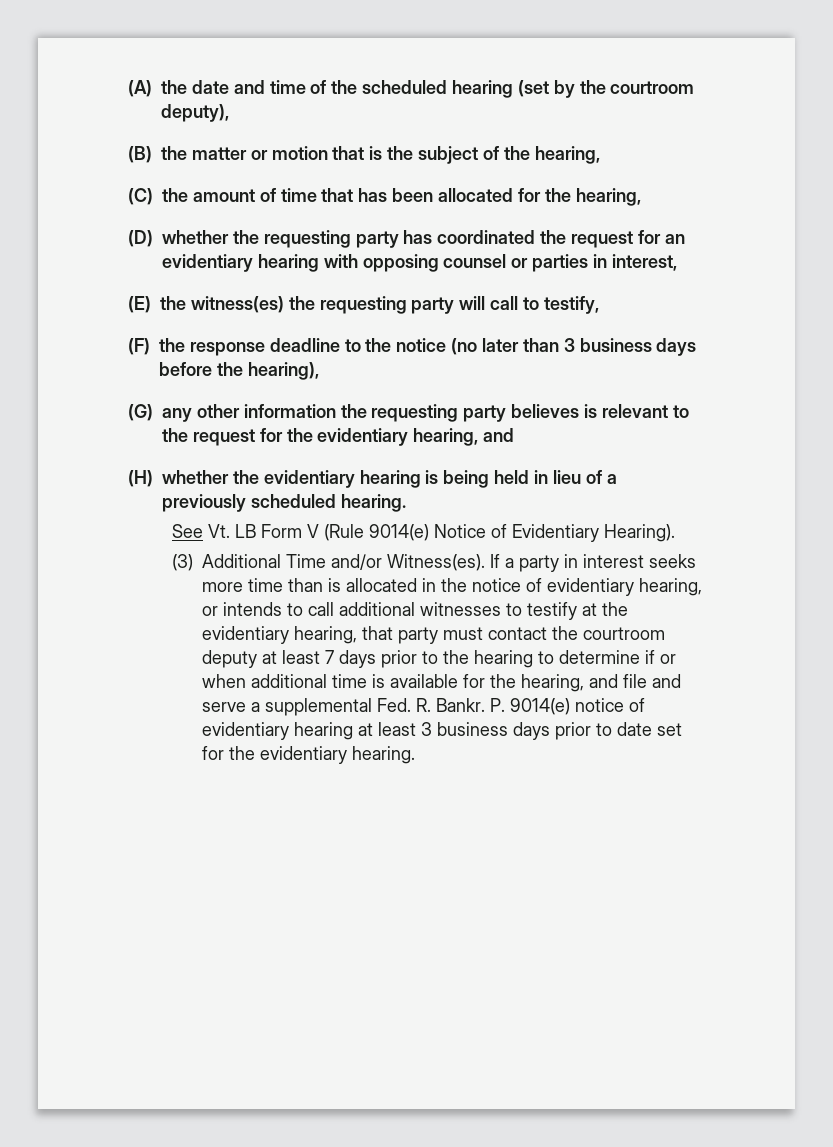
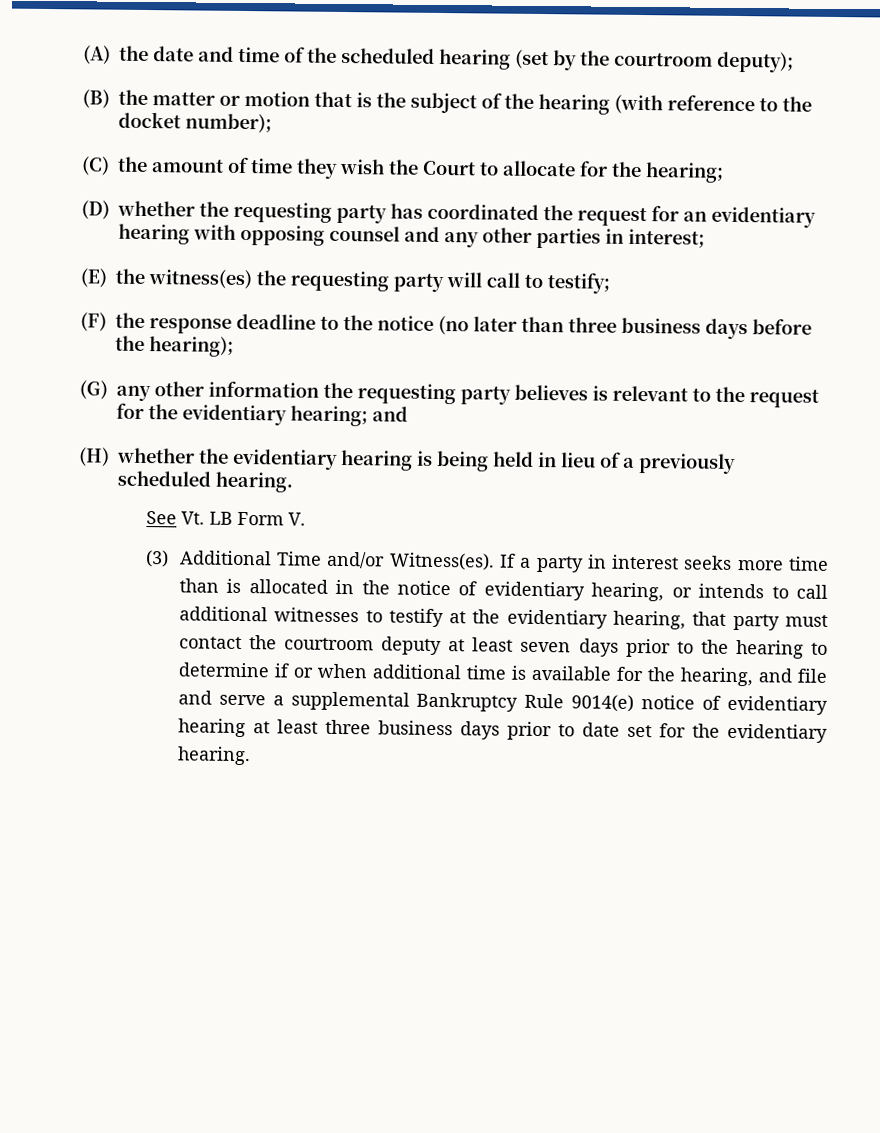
[161,104,229,122] deputy), -> [717,51,794,73] deputy);
[534,146,600,164] hearing, -> [538,93,812,115] [118,111,272,134] hearing (with reference to the docket number);
[321,188,641,206] that has been allocated for the hearing, -> [296,158,724,183] they wish the Court to allocate for the hearing;
[511,258,529,268] or -> [404,226,532,248] and any other
[611,254,677,271] interest, -> [628,228,705,248] interest;
[543,296,599,314] testify, -> [547,272,610,294] testify;
[563,338,575,352] 3 -> [568,317,617,333] three
[247,362,319,380] hearing), -> [149,336,234,357] hearing);
[413,428,479,446] hearing, -> [290,405,368,427] hearing;
[307,524,676,542] V (Rule 9014(e) Notice of Evidentiary Hearing). -> [287,512,306,526] V.
[325,650,335,664] 7 -> [520,641,572,653] seven
[377,698,506,712] Fed. R. Bankr. P. -> [416,692,565,712] Bankruptcy Rule
[421,722,433,736] 3 -> [324,719,371,735] three

